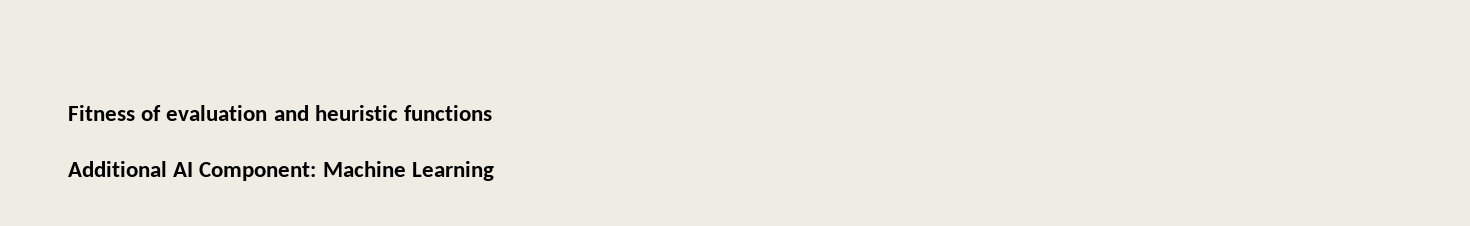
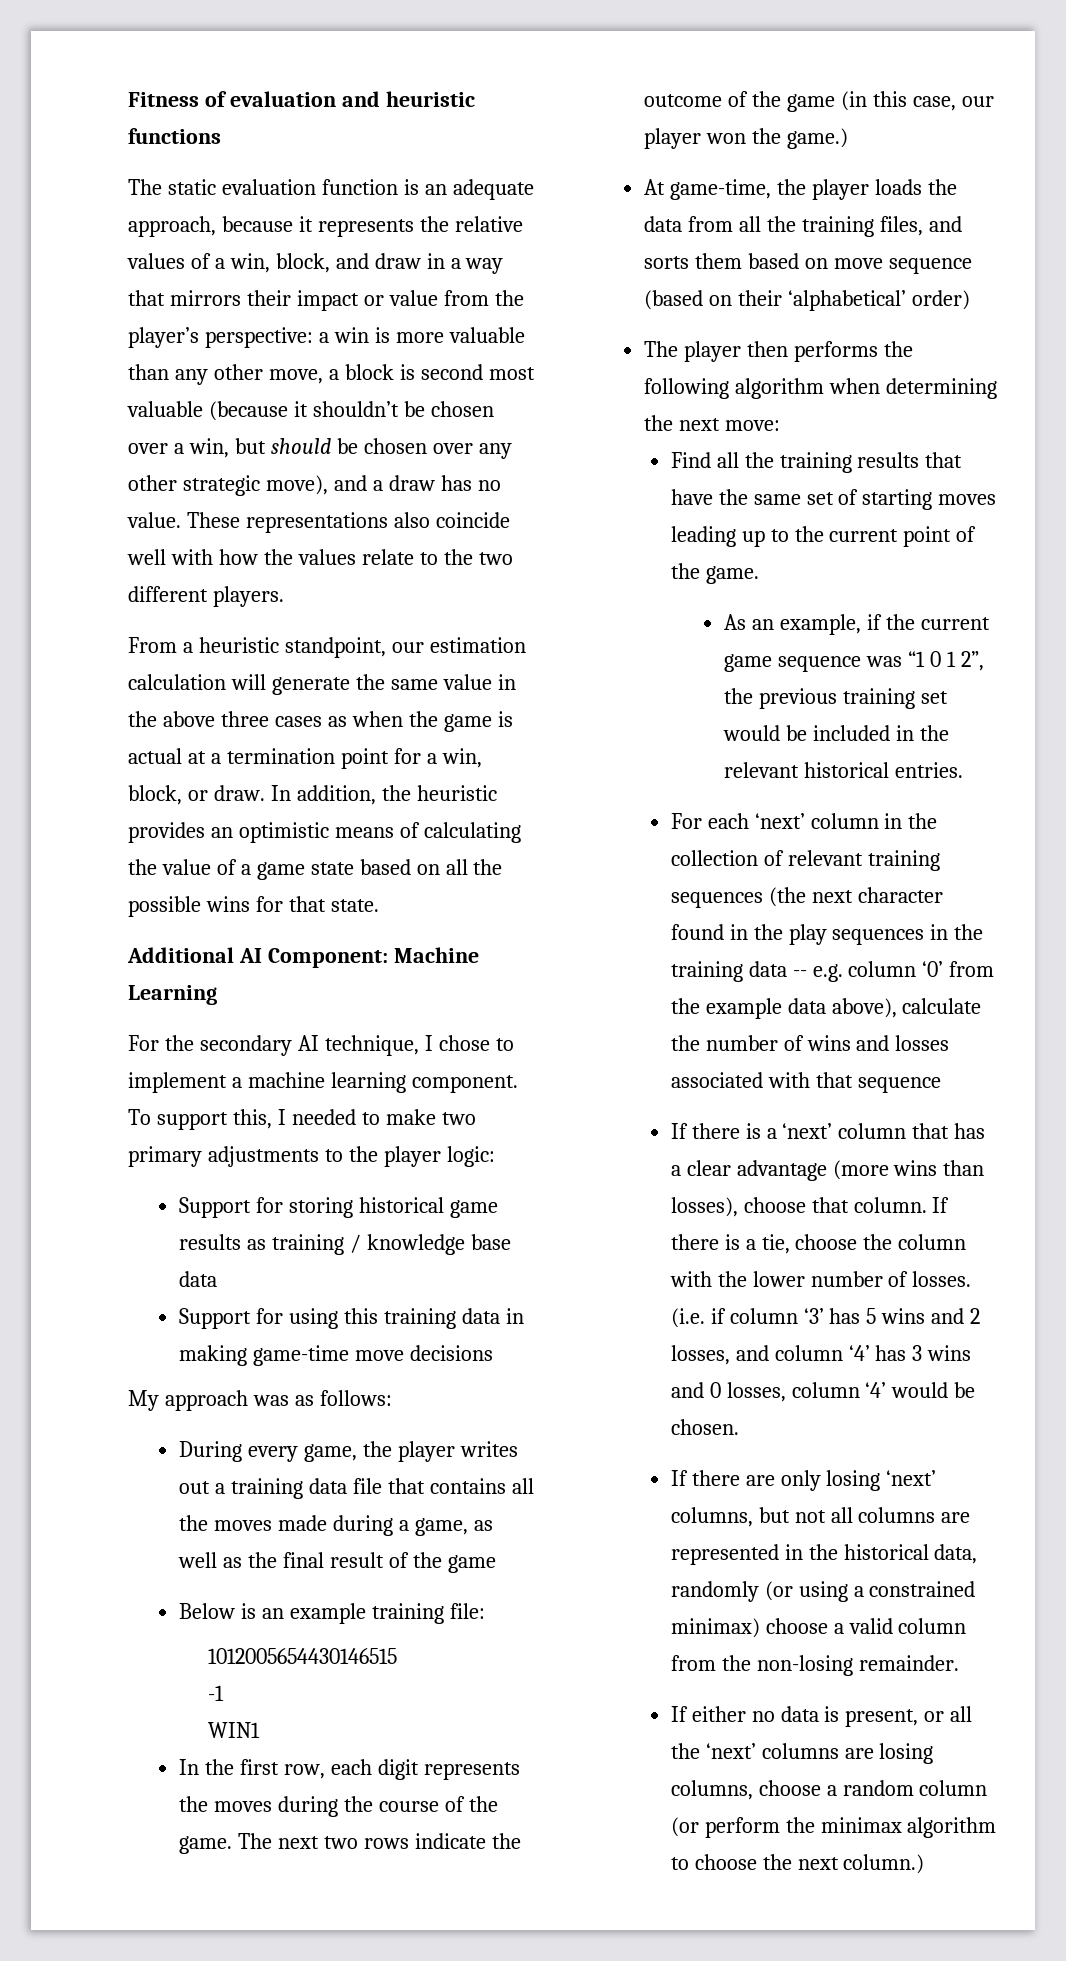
(493, 113) none -> [128,179,534,200] [128,216,523,237] [127,253,504,274] [128,290,524,311] [128,327,525,348] [128,364,535,385] [127,401,494,421] [128,438,512,459] [128,475,501,496] [127,512,510,533] [127,549,513,565] [128,586,284,607] [128,637,526,658] [128,674,516,695] [128,711,513,732] [128,748,482,769] [128,785,497,805] [128,822,521,843] [128,859,503,880] [128,896,379,917] // The static evaluation function is an adequate approach, because it represents the relative values of a win, block, and draw in a way that mirrors their impact or value from the player’s perspective: a win is more valuable than any other move, a block is second most valuable (because it shouldn’t be chosen over a win, but should be chosen over any other strategic move), and a draw has no value. These representations also coincide well with how the values relate to the two different players. // From a heuristic standpoint, our estimation calculation will generate the same value in the above three cases as when the game is actual at a termination point for a win, block, or draw. In addition, the heuristic provides an optimistic means of calculating the value of a game state based on all the possible wins for that state.
(494, 171) none -> [128,1035,514,1056] [128,1072,518,1093] [128,1109,476,1130] [128,1146,495,1167] [178,1197,498,1218] [178,1234,511,1255] [178,1271,217,1287] [178,1308,524,1329] [178,1345,493,1366] [128,1390,392,1411] [178,1441,518,1462] [178,1478,534,1499] [178,1515,493,1536] [177,1552,496,1573] [178,1603,485,1624] [208,1648,398,1664] [208,1685,225,1701] [208,1722,261,1738] [178,1759,520,1780] [178,1796,498,1817] [178,1833,521,1854] [643,91,994,112] [643,128,848,149] [643,179,957,200] [643,216,962,237] [643,253,972,274] [643,290,970,311] [643,341,913,362] [643,378,997,399] [643,415,780,431] [670,452,963,473] [670,489,997,510] [670,526,977,547] [670,563,759,584] [724,614,990,635] [724,651,984,672] [724,688,949,709] [723,725,949,741] [724,762,964,778] [670,813,938,829] [670,850,940,871] [670,887,943,908] [670,924,984,945] [670,961,995,982] [670,998,982,1019] [670,1035,950,1051] [670,1072,941,1093] [670,1123,986,1139] [670,1160,985,1181] [670,1197,950,1217] [670,1234,967,1254] [669,1271,972,1287] [670,1308,981,1328] [670,1345,972,1365] [670,1382,976,1402] [670,1419,739,1435] [670,1470,937,1491] [670,1507,971,1527] [670,1544,978,1565] [670,1581,976,1602] [670,1618,967,1638] [670,1655,959,1676] [670,1706,973,1727] [670,1743,934,1764] [670,1780,988,1800] [670,1817,997,1838] [670,1854,925,1874] // For the secondary AI technique, I chose to implement a machine learning component. To support this, I needed to make two primary adjustments to the player logic: // Support for storing historical game results as training / knowledge base data // Support for using this training data in making game-time move decisions // My approach was as follows: // During every game, the player writes out a training data file that contains all the moves made during a game, as well as the final result of the game // Below is an example training file: // 1012005654430146515 // -1 // WIN1 // In the first row, each digit represents the moves during the course of the game. The next two rows indicate the outcome of the game (in this case, our player won the game.) // At game-time, the player loads the data from all the training files, and sorts them based on move sequence (based on their ‘alphabetical’ order) // The player then performs the following algorithm when determining the next move: // Find all the training results that have the same set of starting moves leading up to the current point of the game. // As an example, if the current game sequence was “1 0 1 2”, the previous training set would be included in the relevant historical entries. // For each ‘next’ column in the collection of relevant training sequences (the next character found in the play sequences in the training data -- e.g. column ‘0’ from the example data above), calculate the number of wins and losses associated with that sequence // If there is a ‘next’ column that has a clear advantage (more wins than losses), choose that column. If there is a tie, choose the column with the lower number of losses. (i.e. if column ‘3’ has 5 wins and 2 losses, and column ‘4’ has 3 wins and 0 losses, column ‘4’ would be chosen. // If there are only losing ‘next’ columns, but not all columns are represented in the historical data, randomly (or using a constrained minimax) choose a valid column from the non-losing remainder. // If either no data is present, or all the ‘next’ columns are losing columns, choose a random column (or perform the minimax algorithm to choose the next column.)

